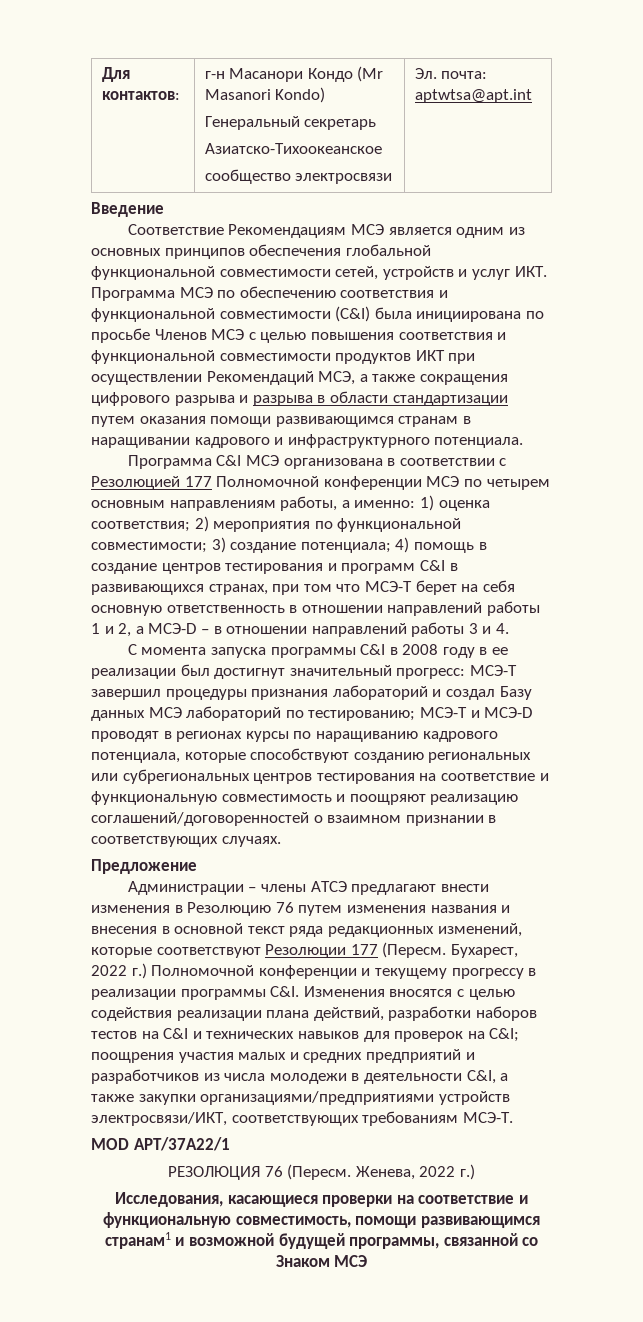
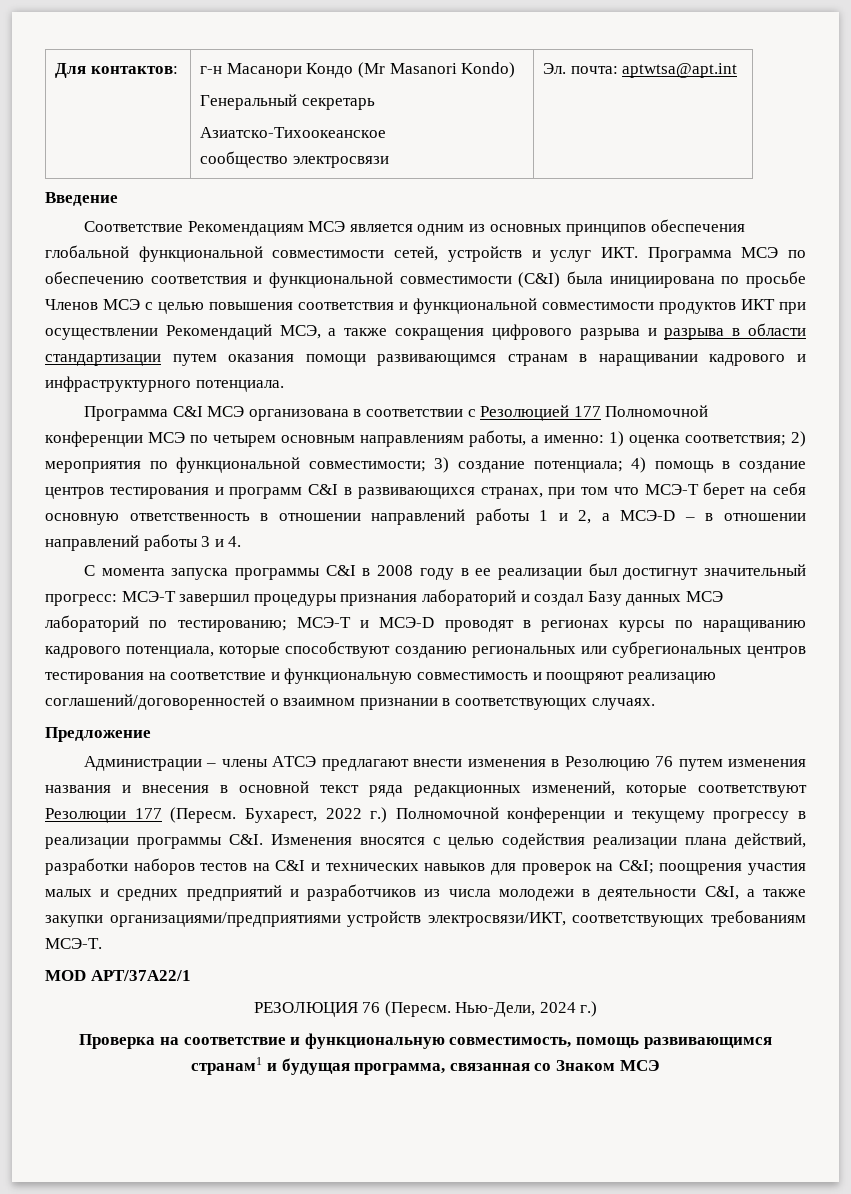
[355,1166,456,1180] Женева, 2022 -> [455,1002,576,1017] Нью-Дели, 2024
[115,1192,393,1207] Исследования, касающиеся проверки -> [79,1034,156,1049] Проверка
[355,1216,417,1228] помощи -> [575,1037,639,1048] помощь
[188,1233,518,1249] возможной будущей программы, связанной -> [281,1058,530,1075] будущая программа, связанная

